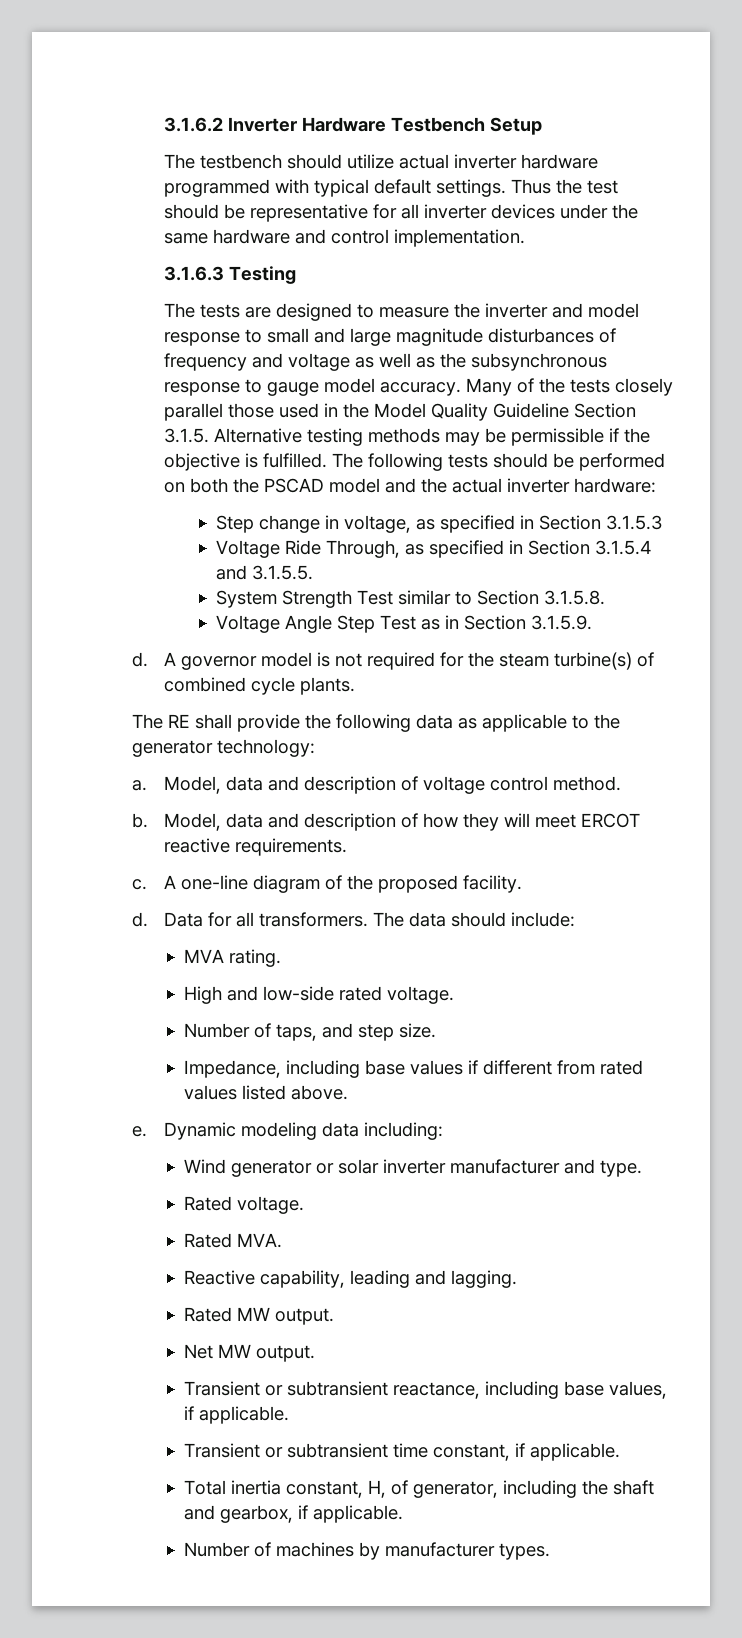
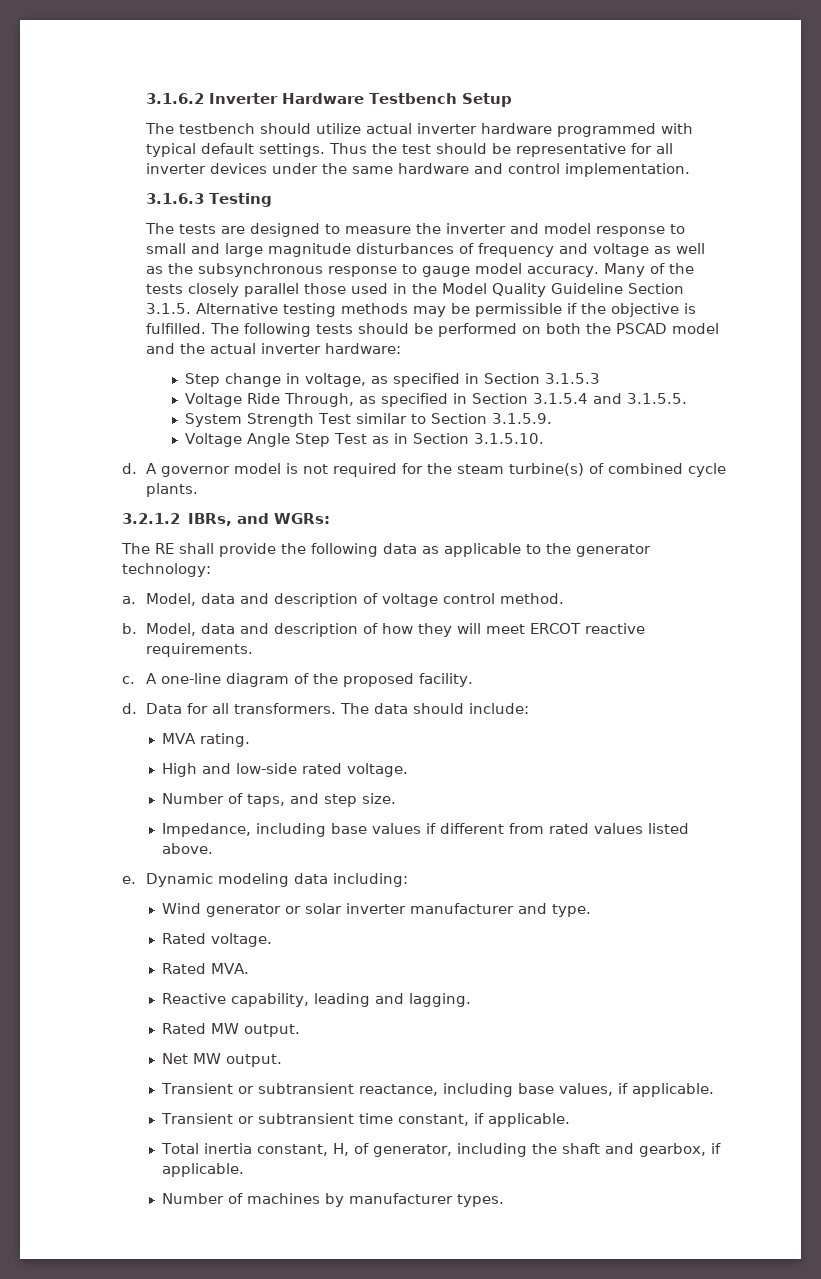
[543,590,605,605] 3.1.5.8. -> [492,413,553,424] 3.1.5.9.
[530,615,592,630] 3.1.5.9. -> [474,433,545,444] 3.1.5.10.
(355, 686) none -> [122,513,330,526] // 3.2.1.2 IBRs, and WGRs:

